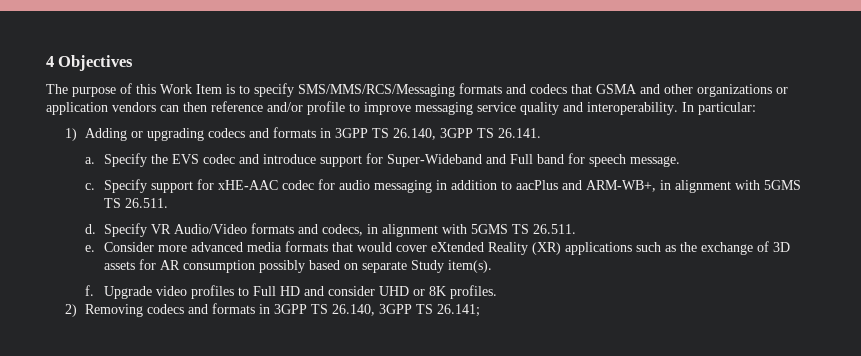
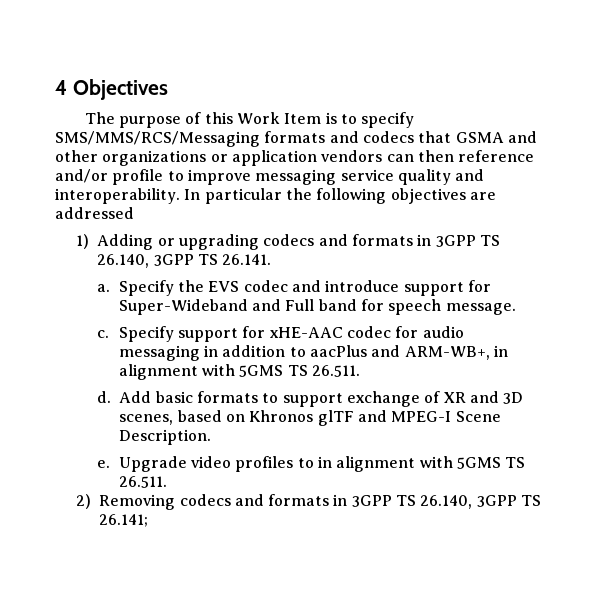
[698,102,756,115] particular: -> [204,188,496,204] [55,207,134,219] particular the following objectives are addressed
[103,223,576,237] [84,241,790,255] [103,259,492,273] [84,285,497,299] Specify VR Audio/Video formats and codecs, in alignment with 5GMS TS 26.511. // e. Consider more advanced media formats that would cover eXtended Reality (XR) applications such as the exchange of 3D assets for AR consumption possibly based on separate Study item(s). // f. Upgrade video profiles to Full HD and consider UHD or 8K profiles. -> [119,391,524,407] [119,410,501,426] [119,429,212,445] [97,456,526,472] [118,476,167,488] Add basic formats to support exchange of XR and 3D scenes, based on Khronos glTF and MPEG-I Scene Description. // e. Upgrade video profiles to in alignment with 5GMS TS 26.511.

